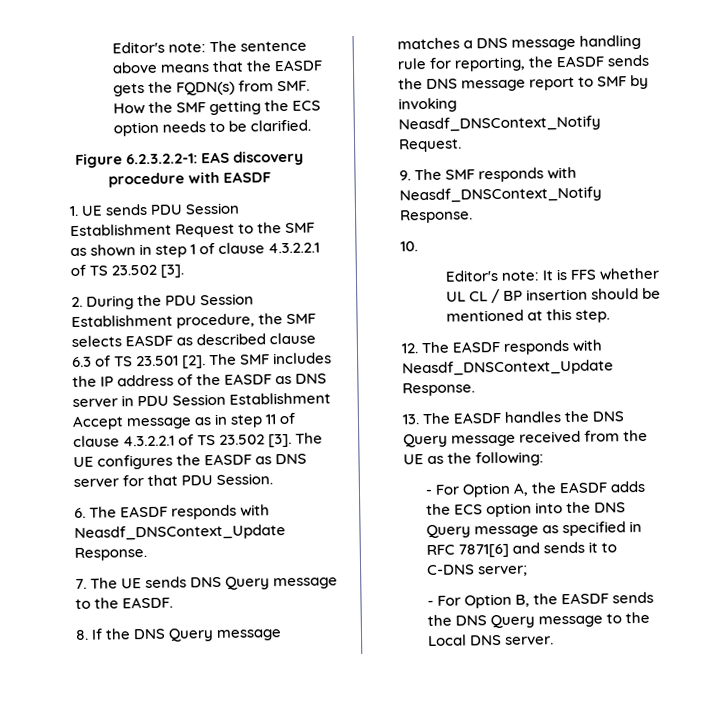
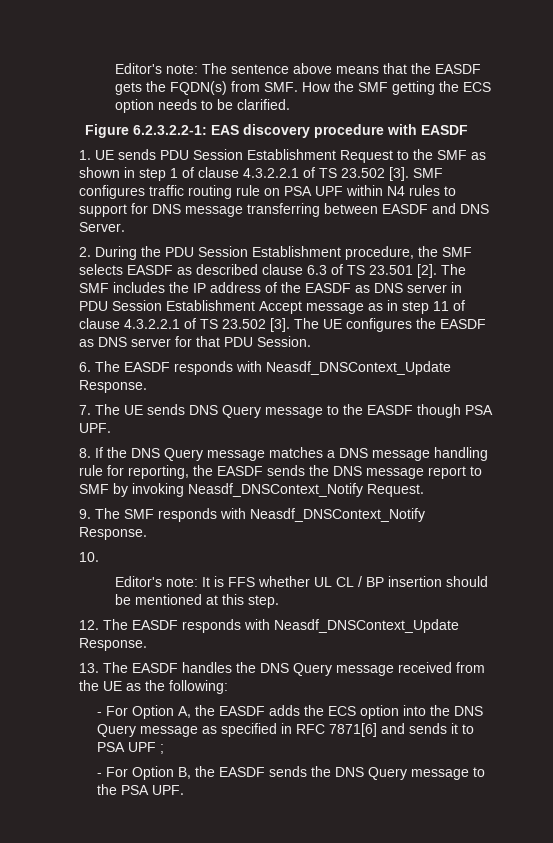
(184, 271) none -> [412,168,443,178] [78,185,456,199] [78,203,489,217] [78,222,125,232] SMF configures traffic routing rule on PSA UPF within N4 rules to support for DNS message transferring between EASDF and DNS Server.
[121,596,173,609] EASDF. -> [366,404,493,418] [78,423,111,433] EASDF though PSA UPF.
[427,564,529,577] C-DNS server; -> [96,742,164,754] PSA UPF ;
[428,634,555,647] Local DNS server. -> [120,785,184,795] PSA UPF.

